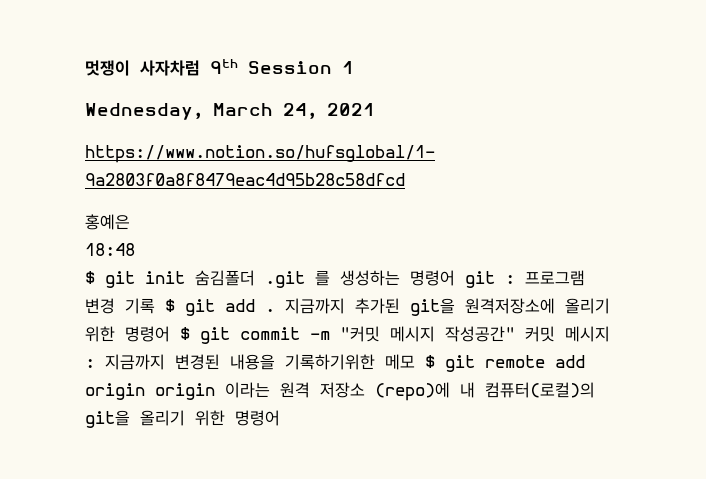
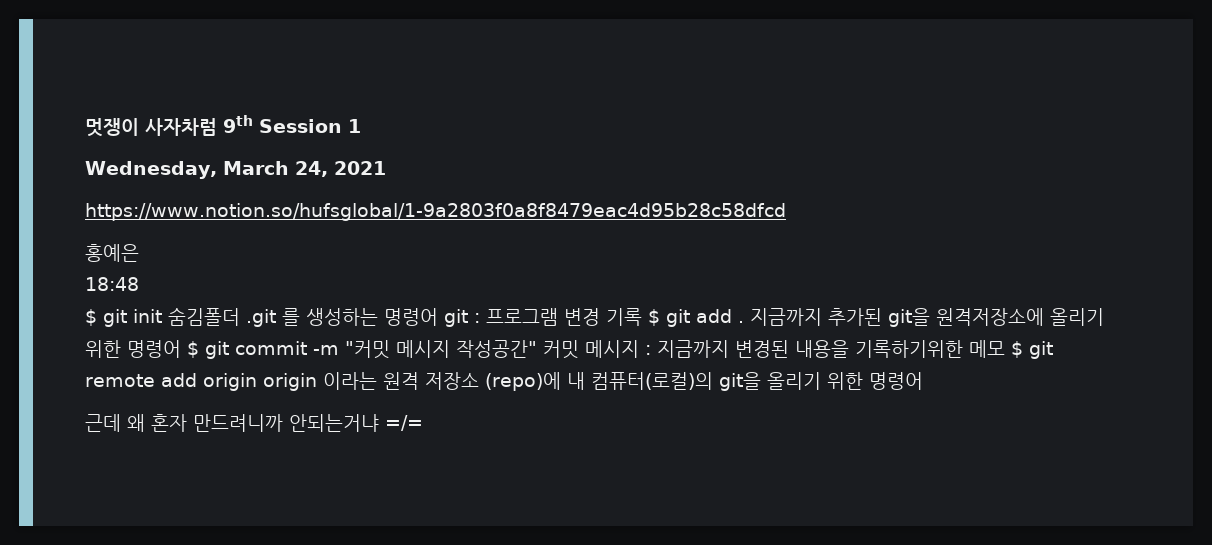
(280, 418) none -> [85,414,423,432] // 근데 왜 혼자 만드려니까 안되는거냐 =/=

